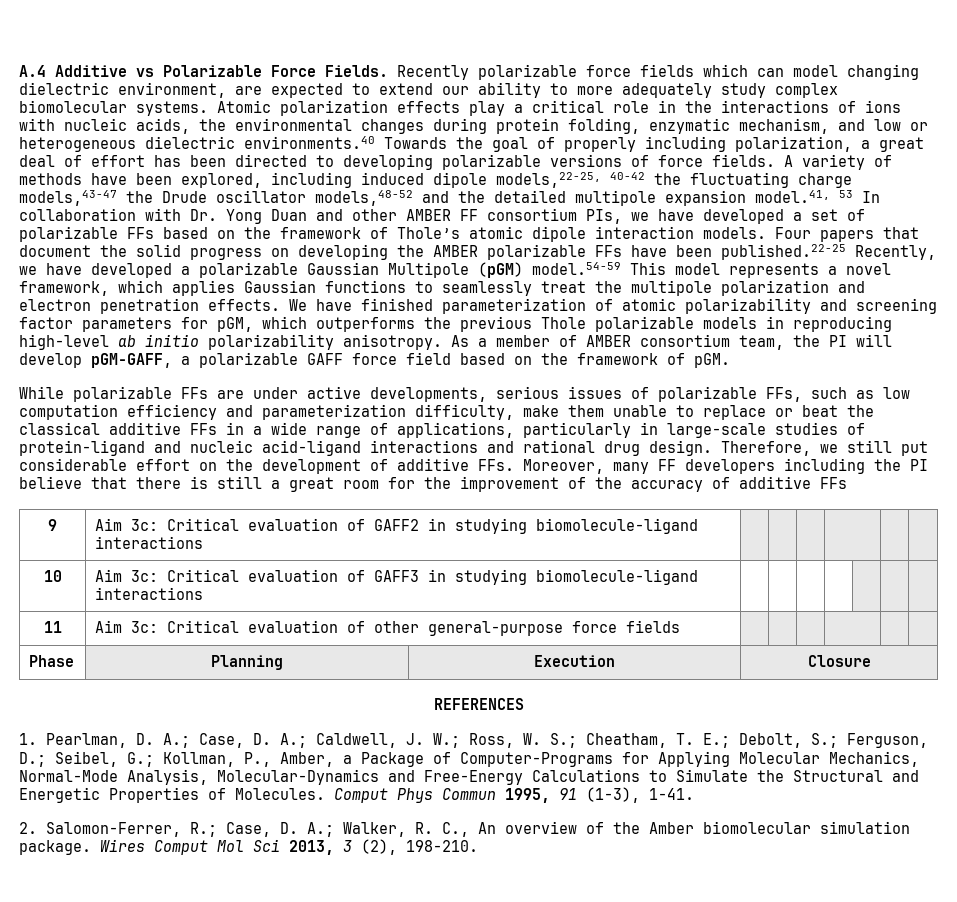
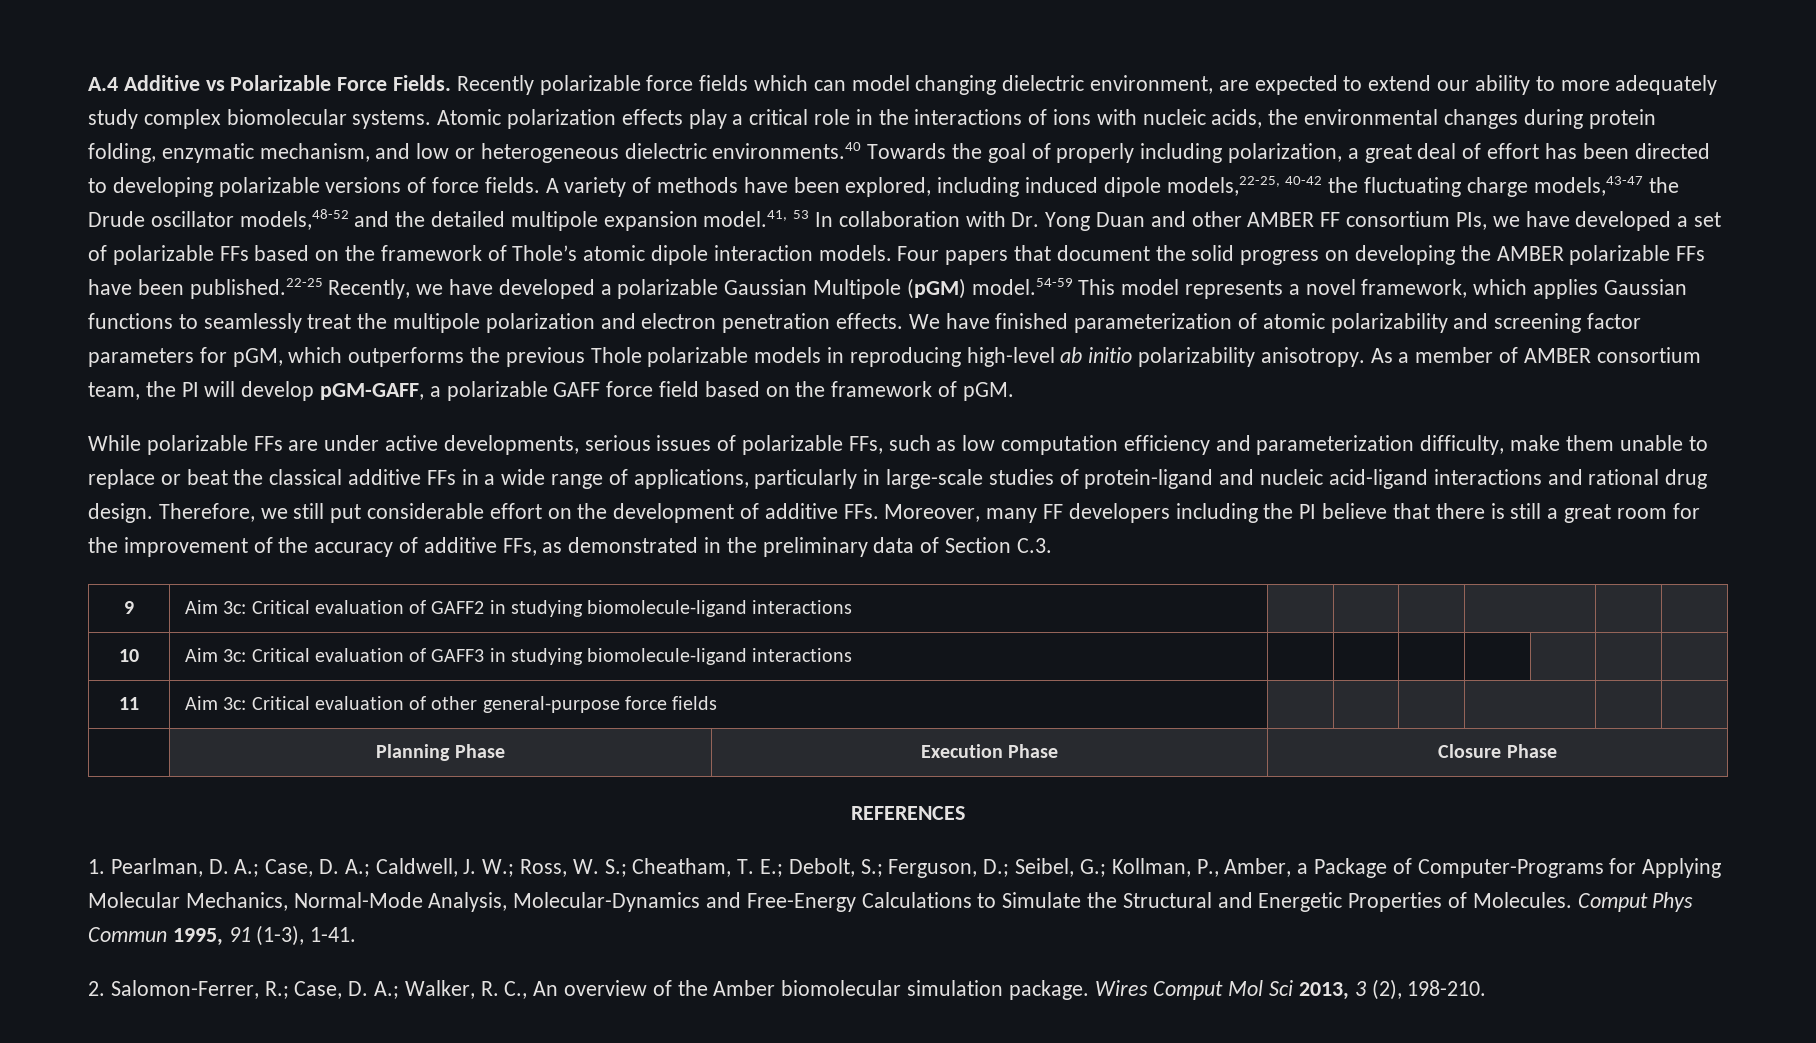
[820,477,847,489] FFs -> [502,537,1052,557] FFs, as demonstrated in the preliminary data of Section C.3.
[29,655,75,667] [211,655,283,670] Phase | Planning -> [376,744,505,761] | Planning Phase
(615, 661) none -> [1008,744,1059,758] Phase
(871, 661) none -> [1506,744,1557,758] Phase

